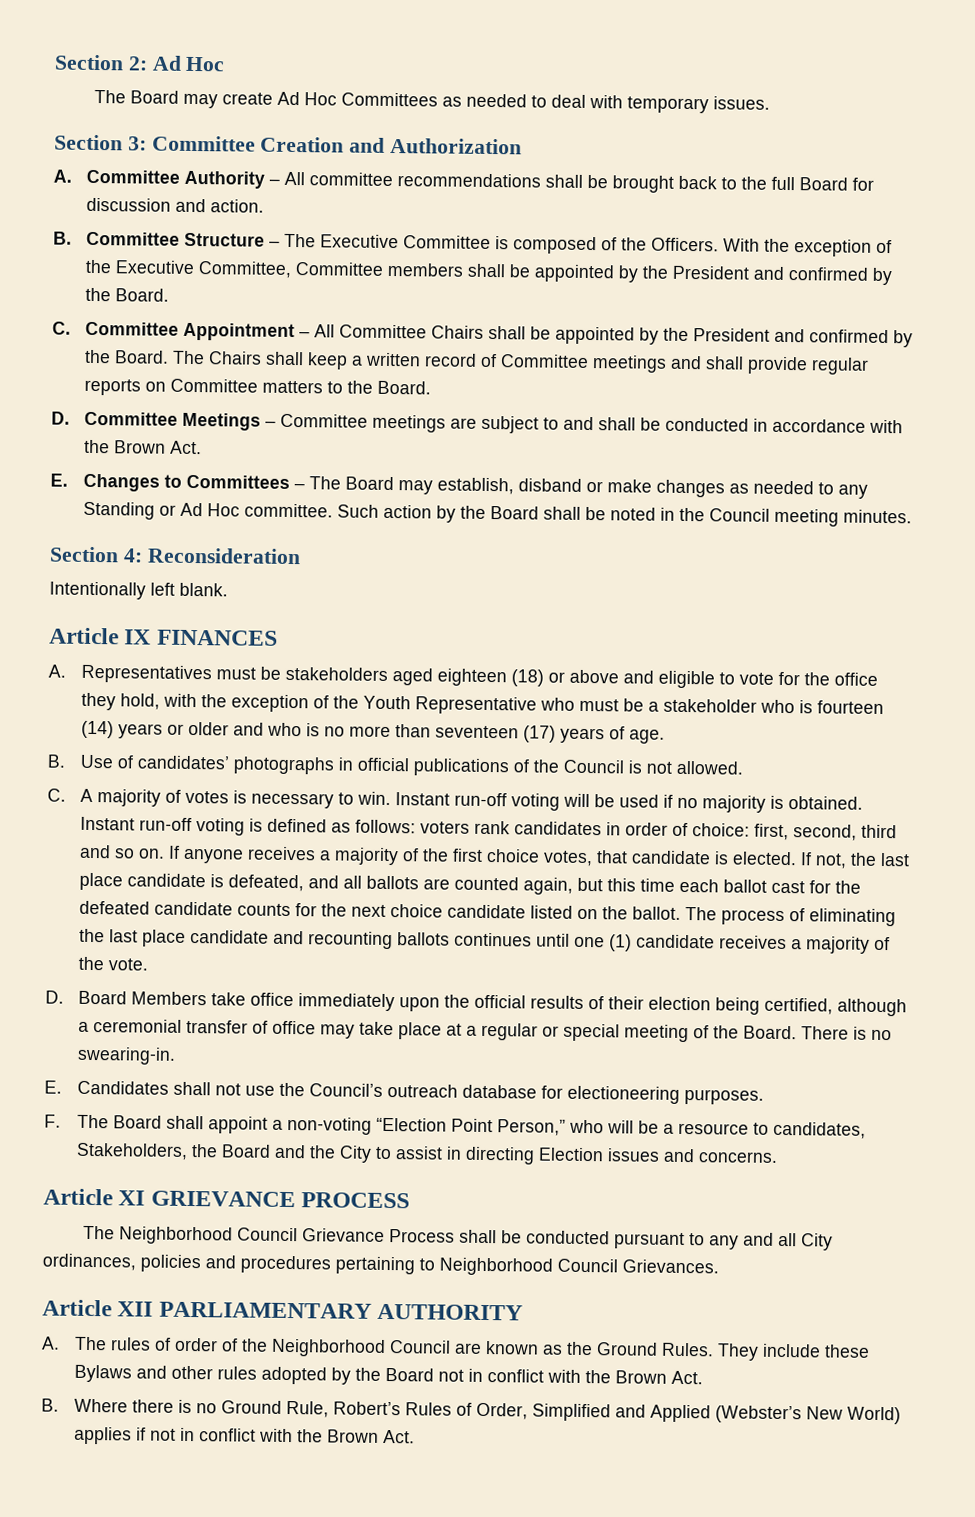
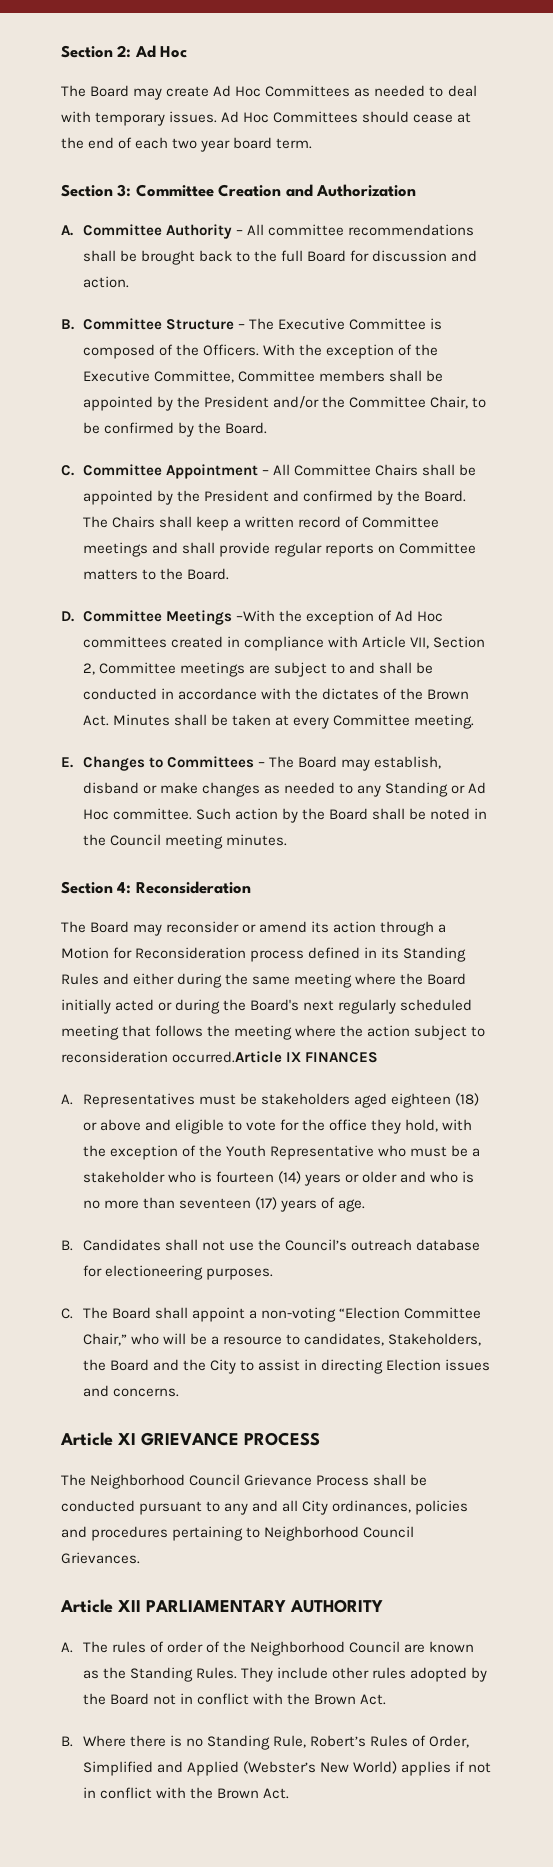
(771, 103) none -> [221,111,472,123] [61,137,313,152] Ad Hoc Committees should cease at the end of each two year board term.
[753,266,785,280] and -> [272,396,487,409] [82,422,100,434] and/or the Committee Chair, to be
[265,420,277,427] – -> [235,610,443,625] [82,636,485,651] [82,663,95,675] –With the exception of Ad Hoc committees created in compliance with Article VII, Section 2,
[114,440,203,455] Brown Act. -> [321,688,470,700] [82,714,475,729] dictates of the Brown Act. Minutes shall be taken at every Committee meeting.
[49,581,228,600] [49,627,119,645] Intentionally left blank. // Article -> [61,921,447,936] [61,947,467,962] [61,973,467,988] [61,999,473,1014] [61,1025,486,1040] [61,1051,283,1063] The Board may reconsider or amend its action through a Motion for Reconsideration process defined in its Standing Rules and either during the same meeting where the Board initially acted or during the Board's next regularly scheduled meeting that follows the meeting where the action subject to reconsideration occurred.Article
[80,754,744,777] [47,788,864,813] [80,816,898,841] [79,844,911,869] [79,872,862,895] [79,900,897,927] [79,928,891,954] [78,956,149,971] [45,990,908,1017] [78,1019,893,1043] [77,1046,177,1065] [44,1080,62,1094] Use of candidates’ photographs in official publications of the Council is not allowed. // C. A majority of votes is necessary to win. Instant run-off voting will be used if no majority is obtained. Instant run-off voting is defined as follows: voters rank candidates in order of choice: first, second, third and so on. If anyone receives a majority of the first choice votes, that candidate is elected. If not, the last place candidate is defeated, and all ballots are counted again, but this time each ballot cast for the defeated candidate counts for the next choice candidate listed on the ballot. The process of eliminating the last place candidate and recounting ballots continues until one (1) candidate receives a majority of the vote. // D. Board Members take office immediately upon the official results of their election being certified, although a ceremonial transfer of office may take place at a regular or special meeting of the Board. There is no swearing-in. // E. -> (73, 1245) none
[44,1114,61,1128] F. -> [61,1308,73,1319] C.
[451,1118,567,1136] Point Person,” -> [403,1307,481,1319] [82,1333,127,1346] Committee Chair,”
[596,1342,659,1356] Ground -> [129,1667,193,1682] Standing
[824,1344,871,1358] [74,1364,168,1383] these Bylaws and -> (328, 1673) none
[221,1400,283,1414] Ground -> [206,1735,270,1750] Standing

